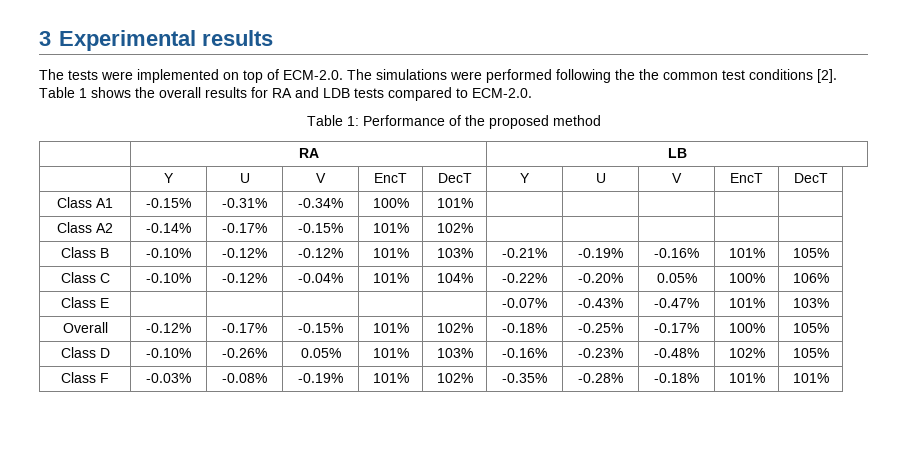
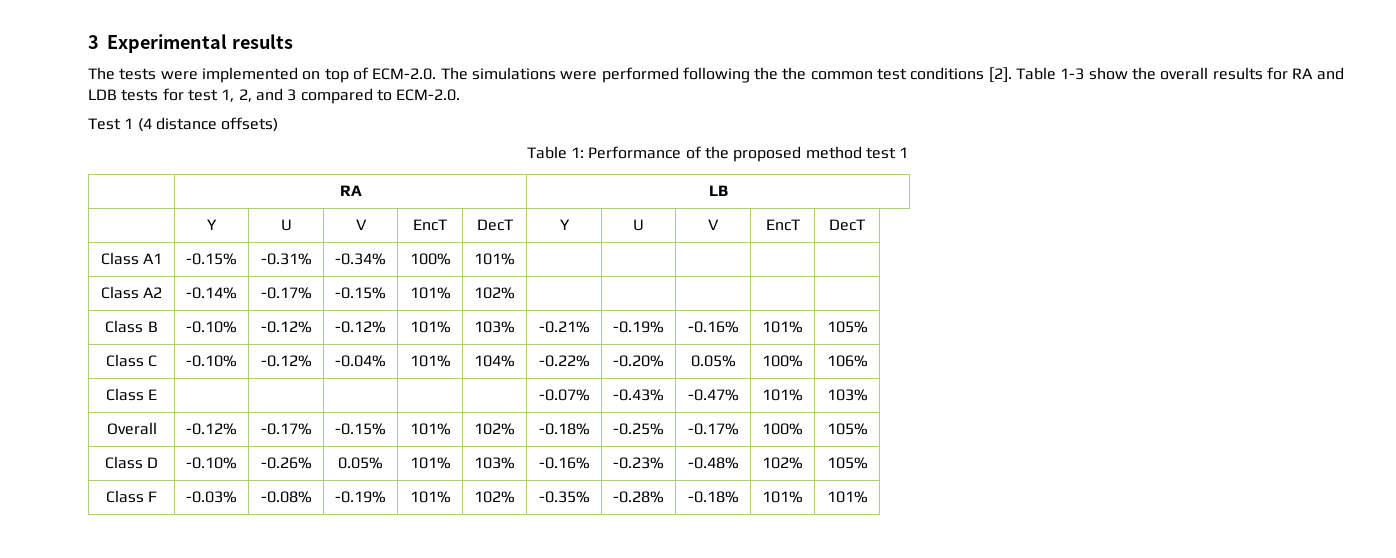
[79,87,131,98] 1 shows -> [1060,67,1128,80] 1-3 show
[388,87,532,101] compared to ECM-2.0. -> [162,88,461,104] [88,117,279,132] for test 1, 2, and 3 compared to ECM-2.0. // Test 1 (4 distance offsets)
(601, 120) none -> [865,147,909,159] test 1

